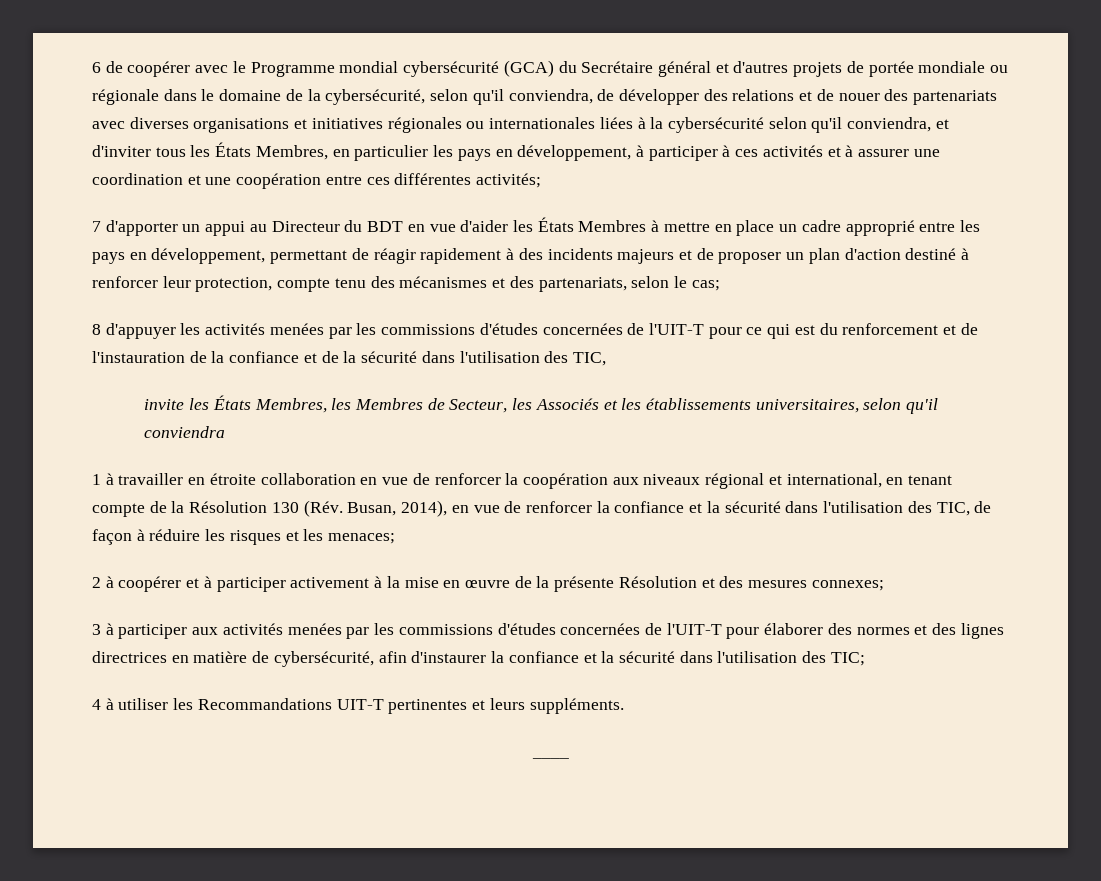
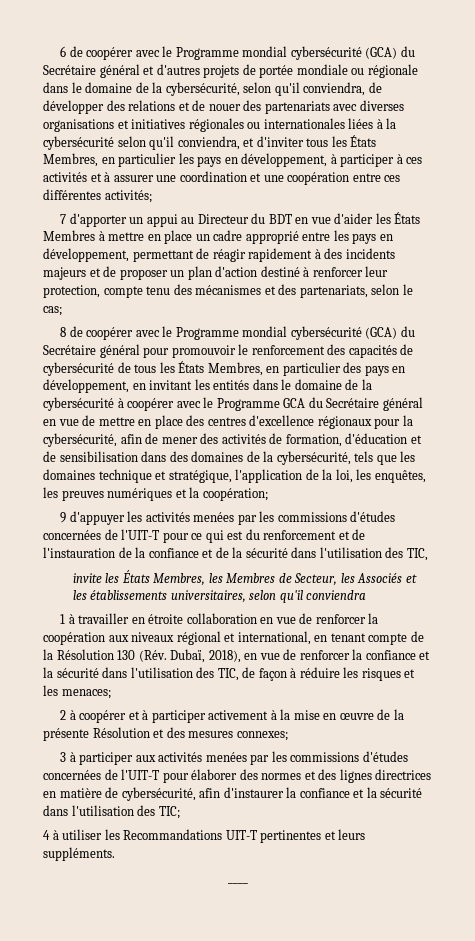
(101, 329) none -> [69,326,415,340] [43,344,414,358] [43,361,406,376] [43,379,372,393] [43,397,423,411] [43,415,413,429] [43,433,422,447] [43,451,416,465] [43,469,426,483] [43,487,268,501] [60,512,67,523] de coopérer avec le Programme mondial cybersécurité (GCA) du Secrétaire général pour promouvoir le renforcement des capacités de cybersécurité de tous les États Membres, en particulier des pays en développement, en invitant les entités dans le domaine de la cybersécurité à coopérer avec le Programme GCA du Secrétaire général en vue de mettre en place des centres d'excellence régionaux pour la cybersécurité, afin de mener des activités de formation, d'éducation et de sensibilisation dans des domaines de la cybersécurité, tels que les domaines technique et stratégique, l'application de la loi, les enquêtes, les preuves numériques et la coopération; // 9
[347,500,448,517] Busan, 2014), -> [170,649,241,663] Dubaï, 2018),

